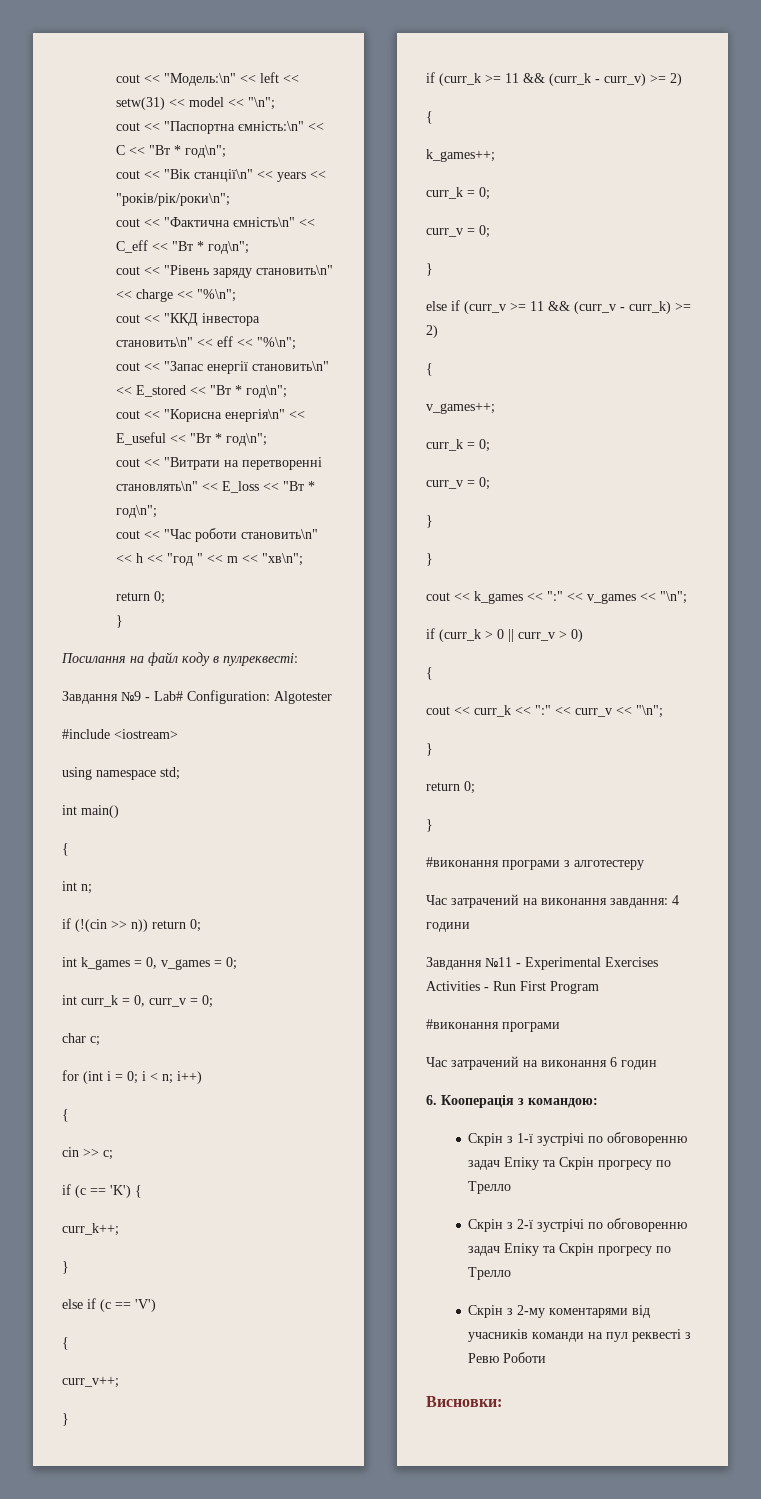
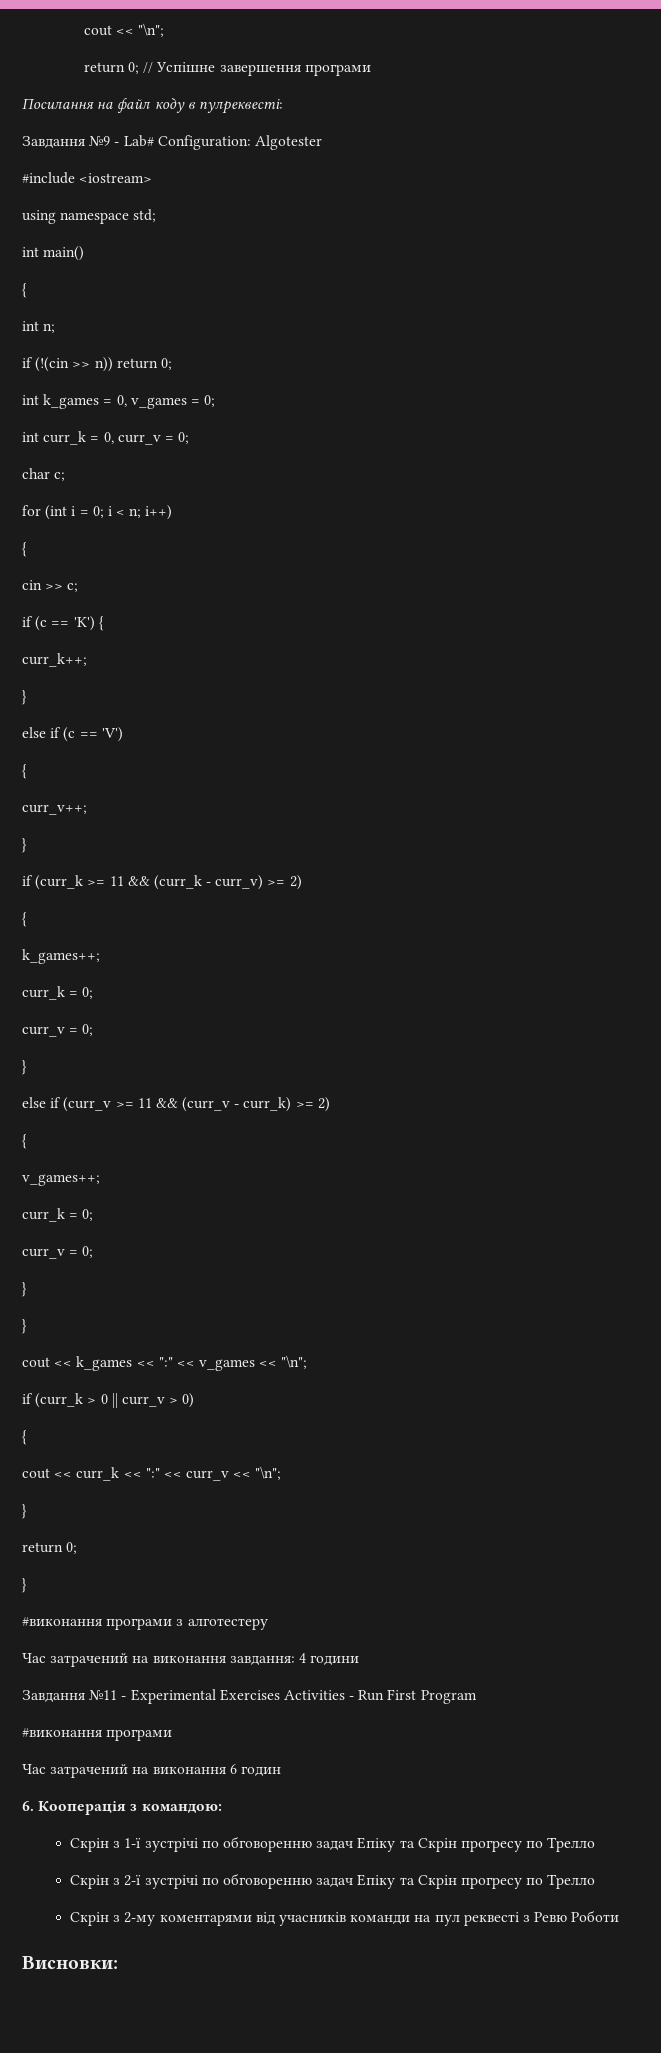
[115,72,299,86] [115,97,275,110] [115,121,324,134] [115,145,226,158] [115,169,326,182] [115,193,230,206] [115,217,315,227] [115,240,249,254] [115,265,333,278] [115,289,236,302] [115,313,260,326] [115,336,296,350] [115,361,329,374] [115,385,287,398] [115,409,305,422] [115,432,267,446] [115,457,322,470] [115,481,315,493] [115,505,157,518] [115,528,318,542] [115,553,303,566] [115,591,165,604] [115,615,123,628] cout << "Модель:\n" << left << setw(31) << model << "\n"; // cout << "Паспортна ємність:\n" << C << "Вт * год\n"; // cout << "Вік станції\n" << years << "років/рік/роки\n"; // cout << "Фактична ємність\n" << C_eff << "Вт * год\n"; // cout << "Рівень заряду становить\n" << charge << "%\n"; // cout << "ККД інвестора становить\n" << eff << "%\n"; // cout << "Запас енергії становить\n" << E_stored << "Вт * год\n"; // cout << "Корисна енергія\n" << E_useful << "Вт * год\n"; // cout << "Витрати на перетворенні становлять\n" << E_loss << "Вт * год\n"; // cout << "Час роботи становить\n" << h << "год " << m << "хв\n"; // return 0; // } -> [83,23,165,37] [83,62,371,76] cout << "\n"; // return 0; // Успішне завершення програми

